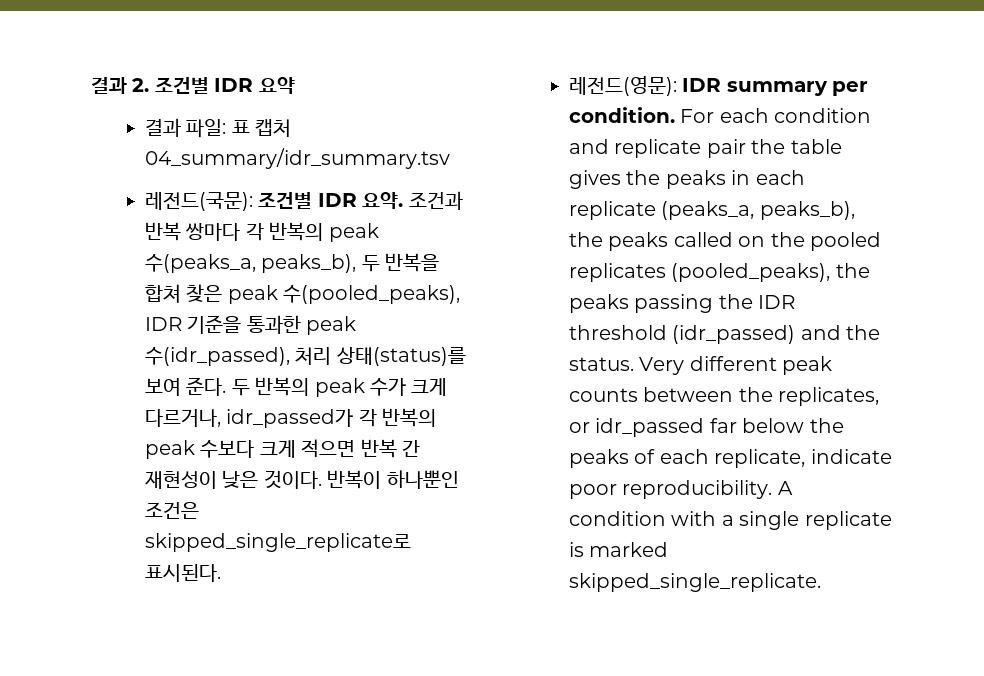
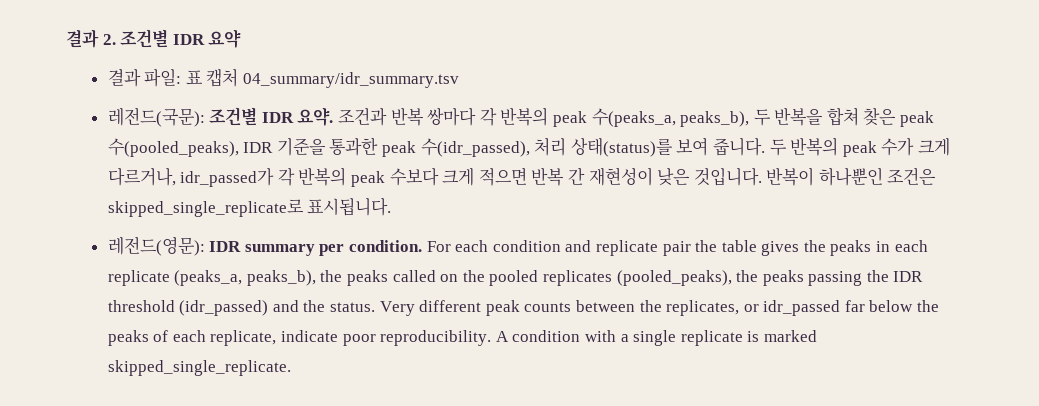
[186,377,227,396] 준다. -> [712,138,765,156] 줍니다.
[263,470,322,489] 것이다. -> [693,168,762,186] 것입니다.
[144,564,221,582] 표시된다. -> [307,198,392,216] 표시됩니다.

